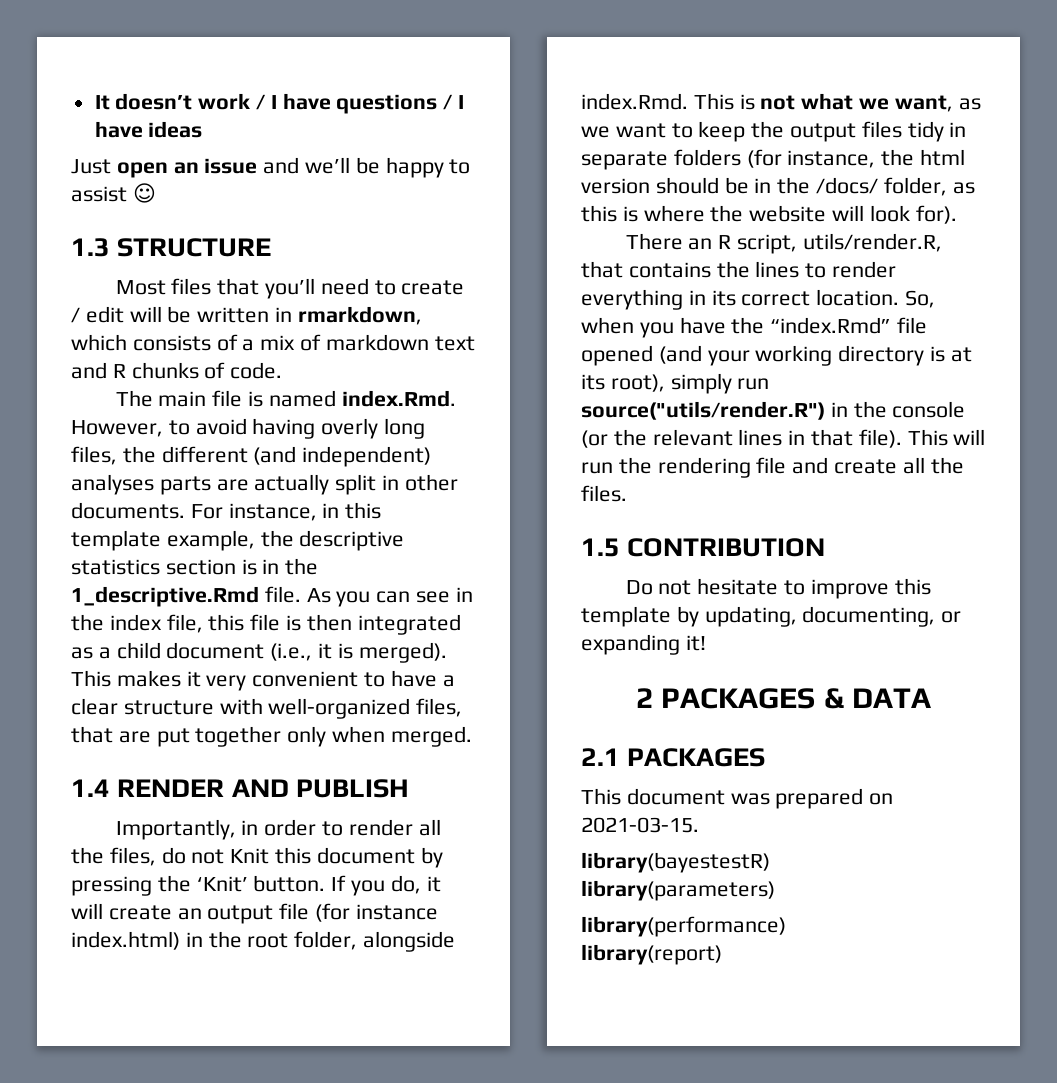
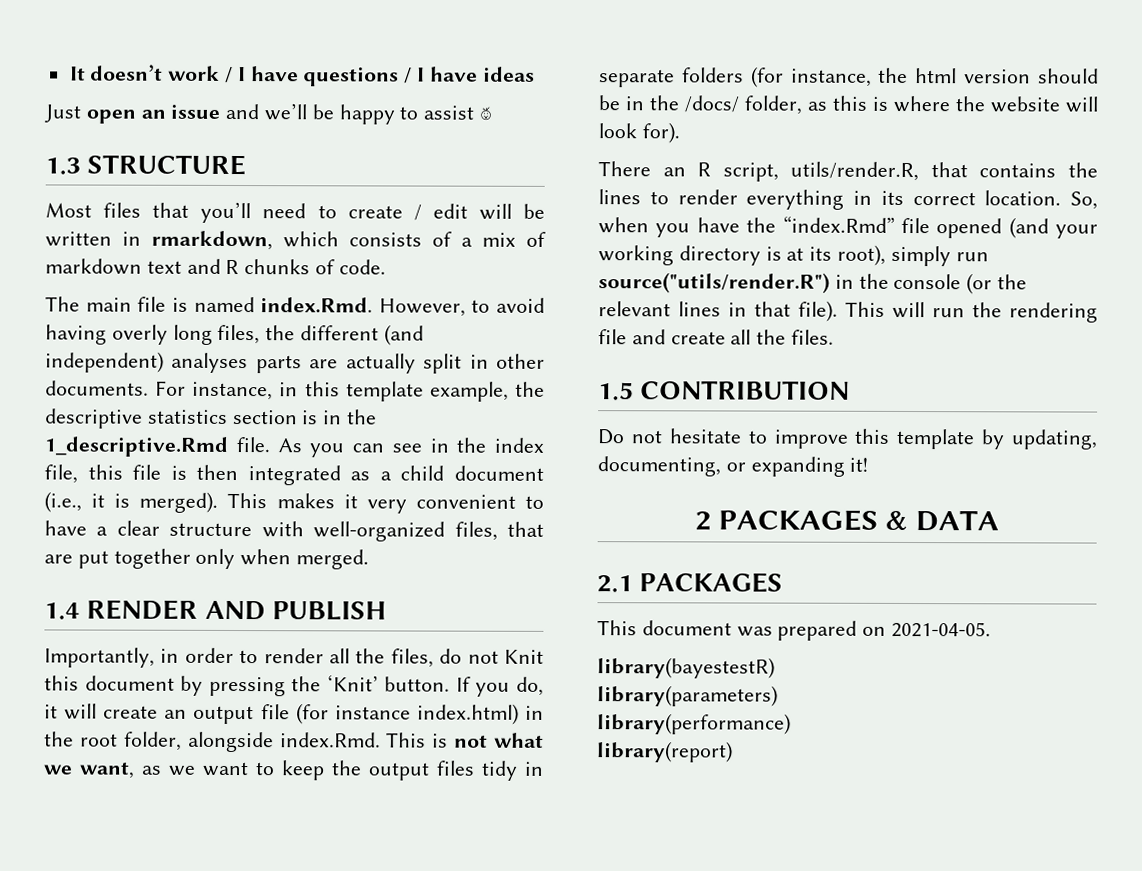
[581,817,699,833] 2021-03-15. -> [891,621,992,638] 2021-04-05.

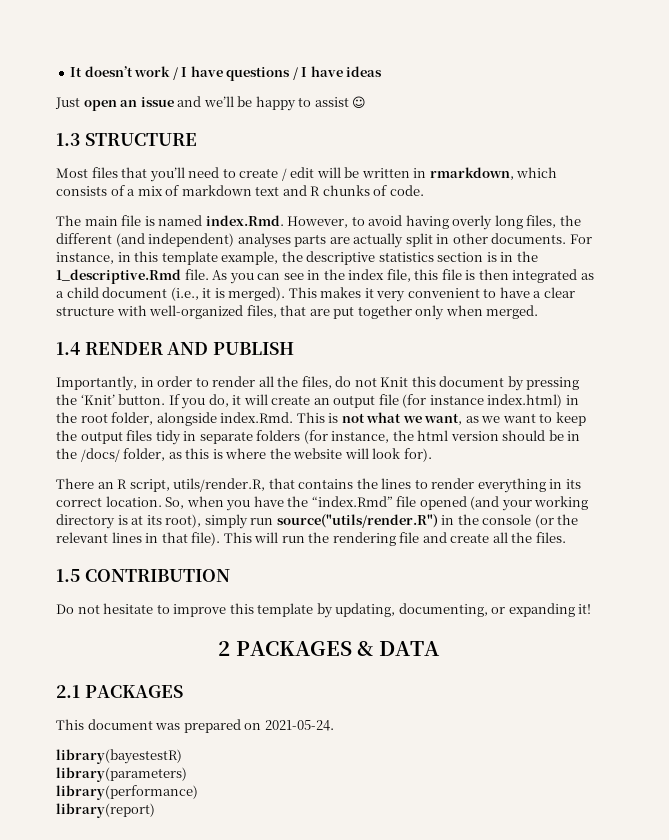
[891,621,992,638] 2021-04-05. -> [264,720,334,731] 2021-05-24.

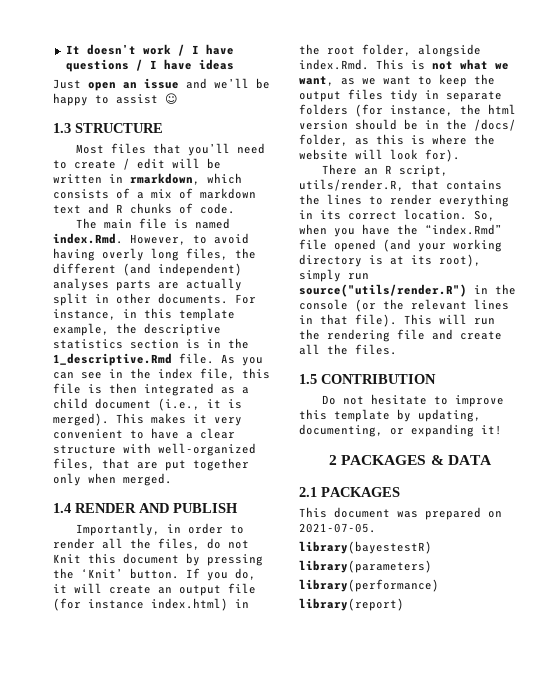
[264,720,334,731] 2021-05-24. -> [299,523,376,533] 2021-07-05.

